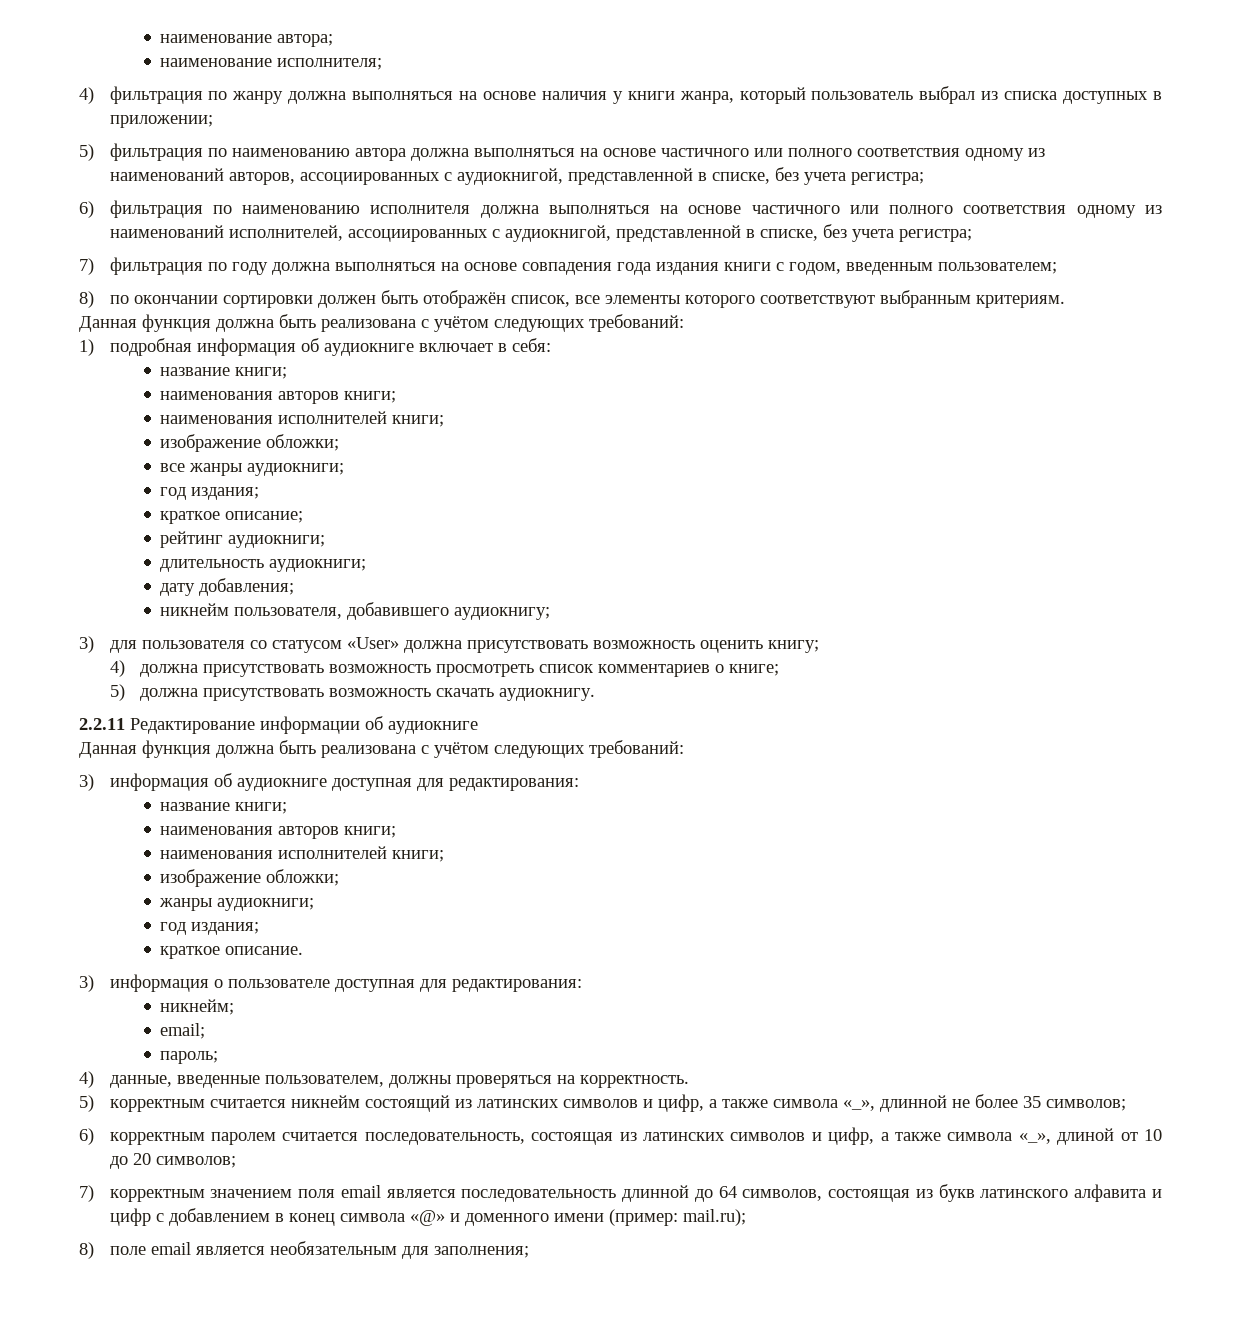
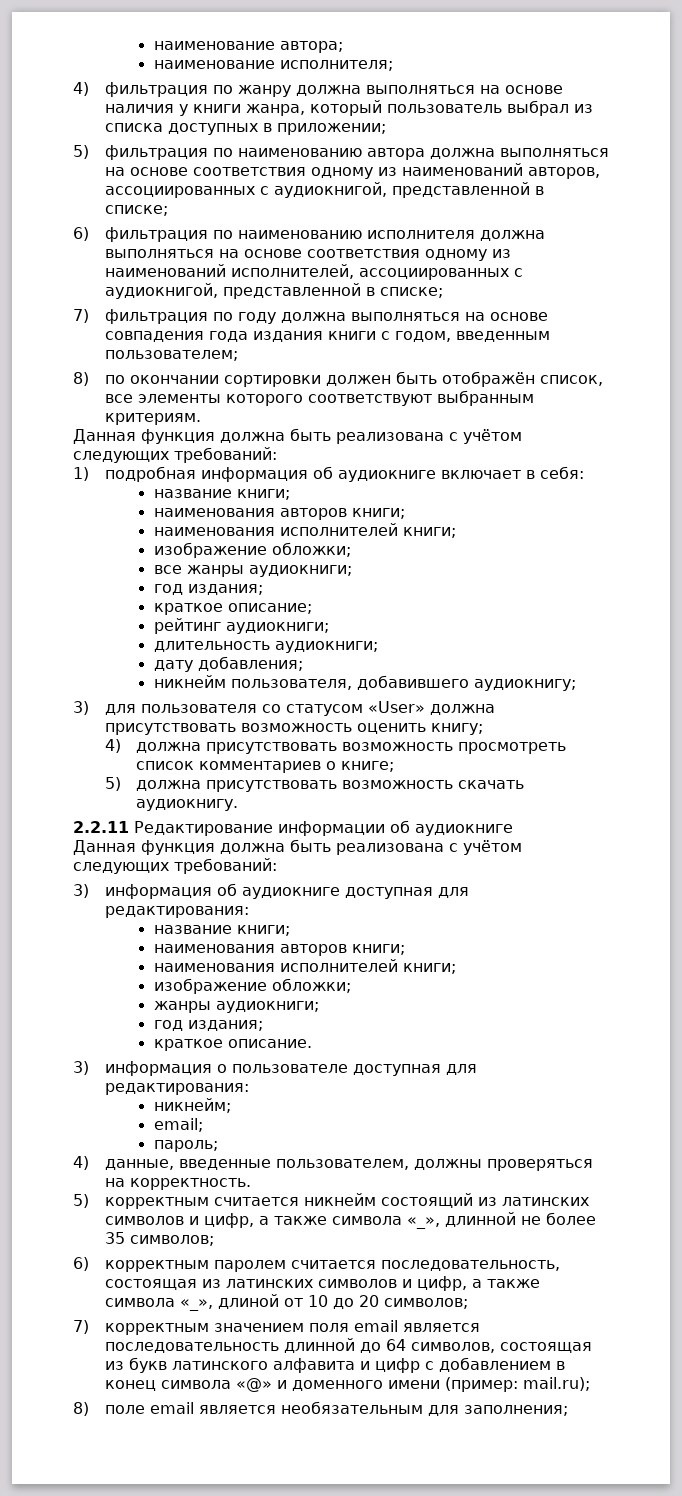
[660,148,852,157] частичного или полного -> (188, 171) none
[711,167,924,185] списке, без учета регистра; -> [104,205,168,216] списке;
[751,205,954,214] частичного или полного -> (302, 253) none
[759,224,972,242] списке, без учета регистра; -> [379,287,443,298] списке;

